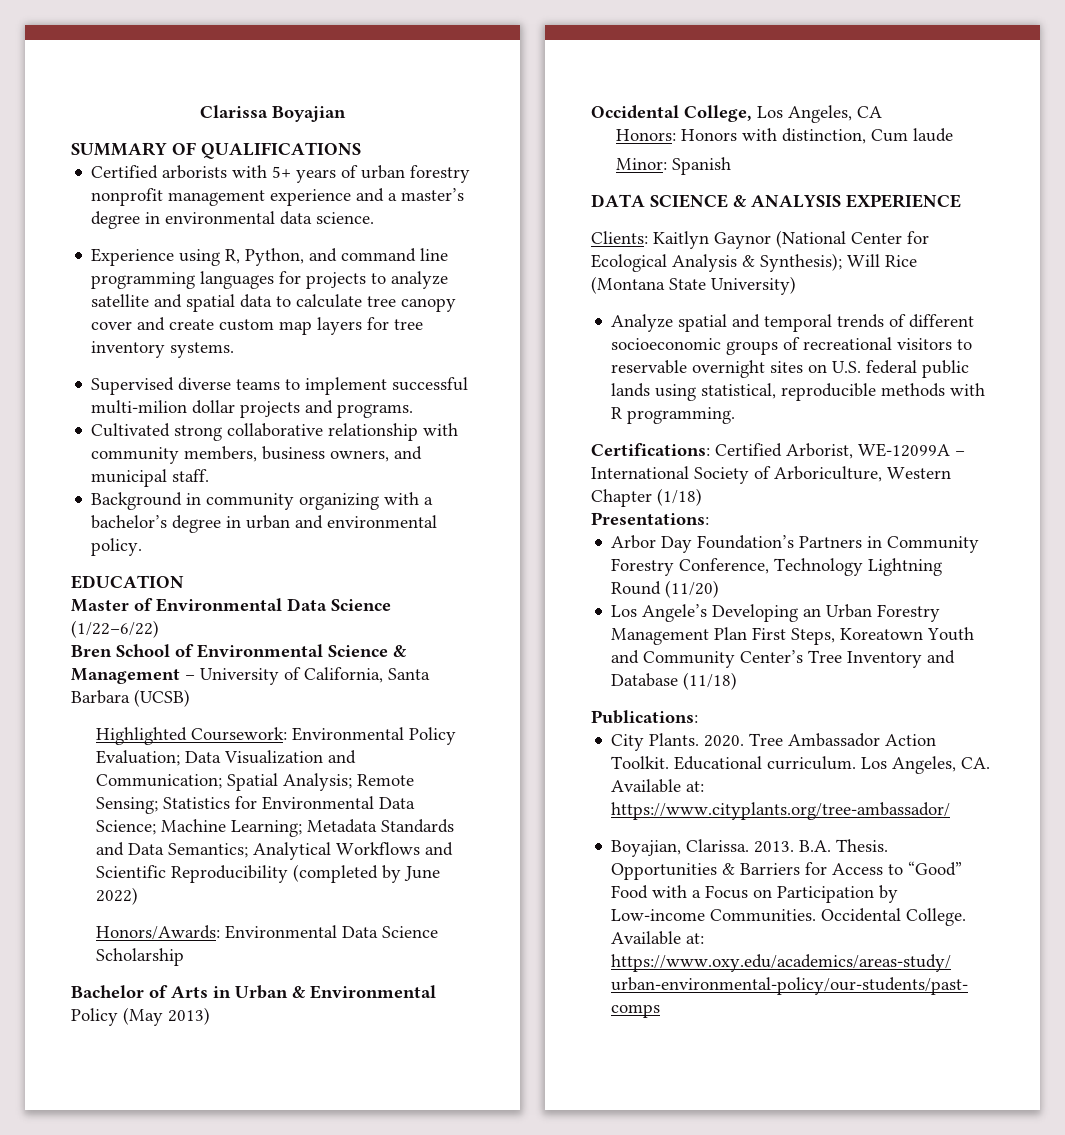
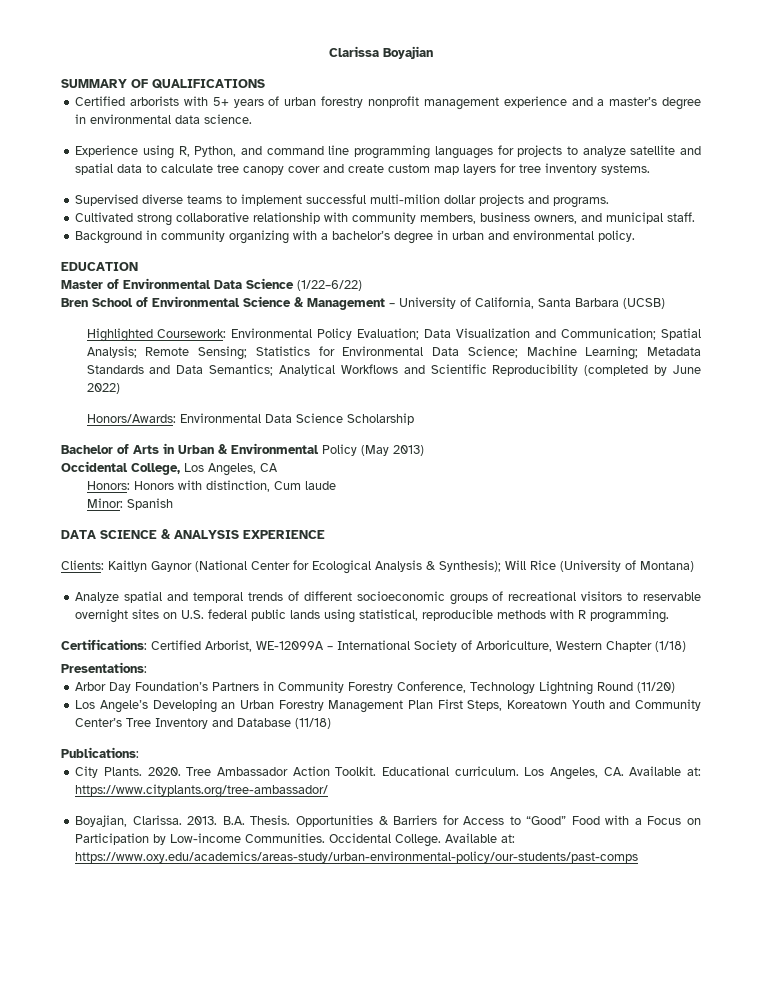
[591,276,796,295] (Montana State University) -> [560,560,694,572] (University of Montana)

